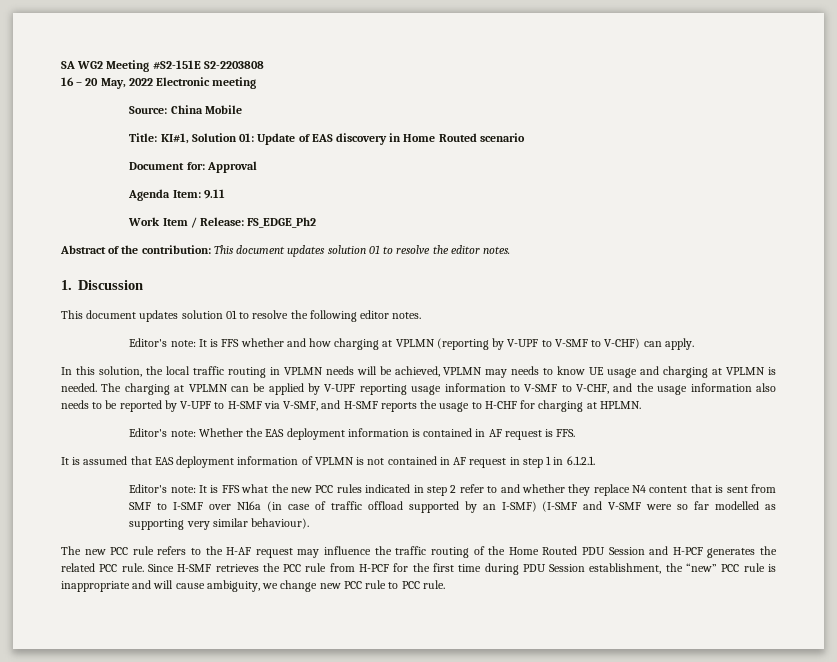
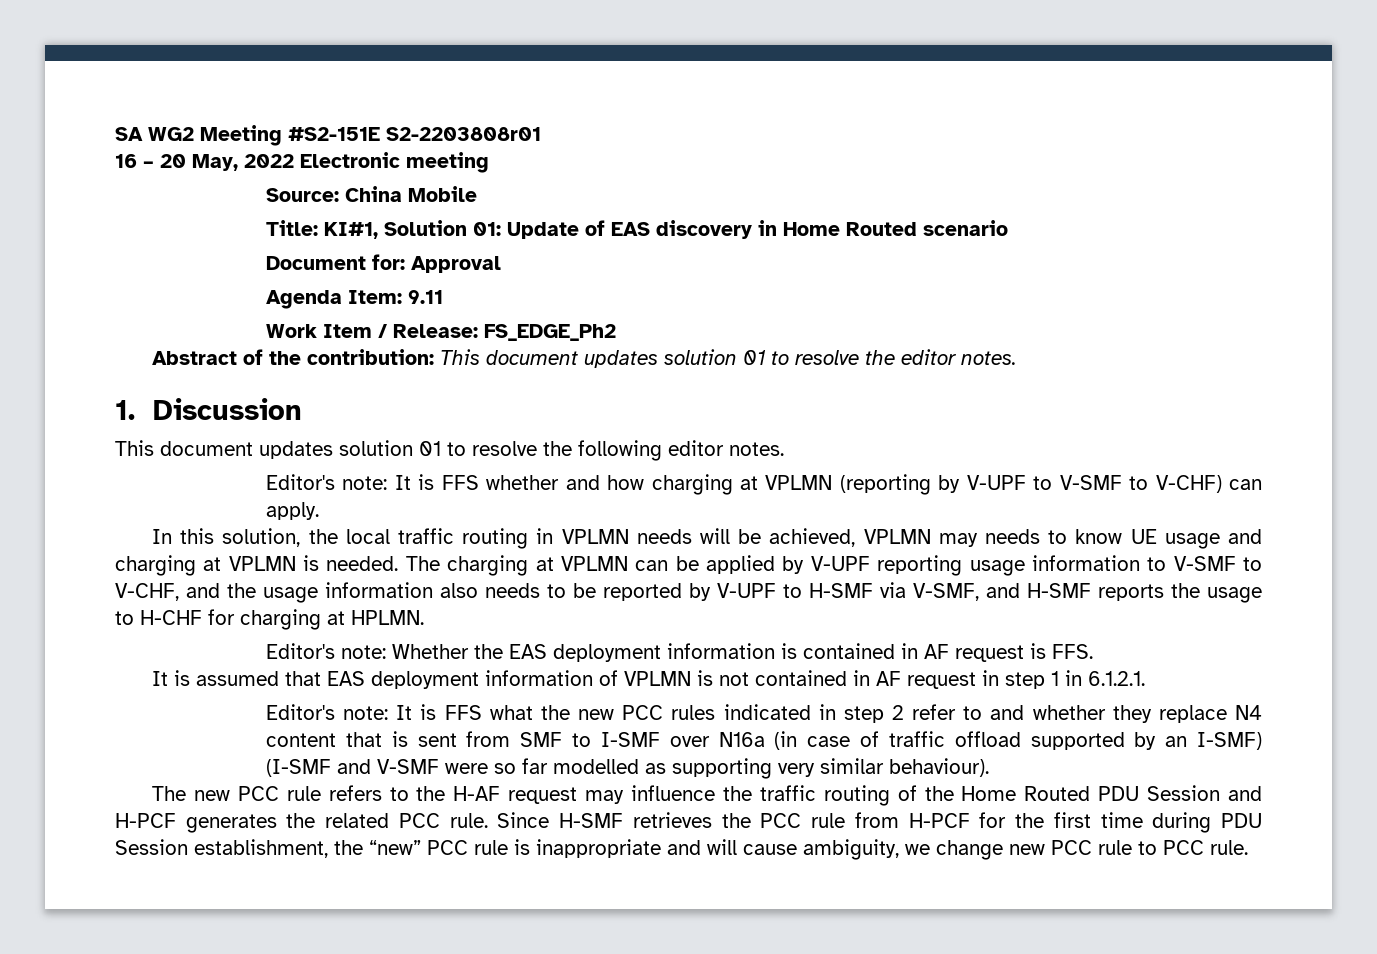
[203,61,264,69] S2-2203808 -> [386,127,541,141] S2-2203808r01

